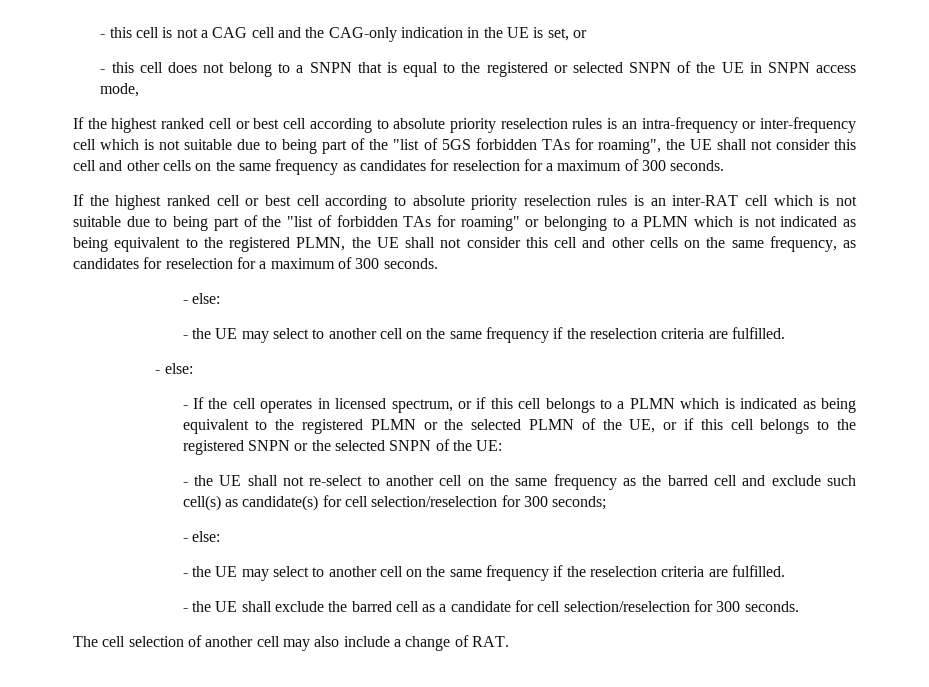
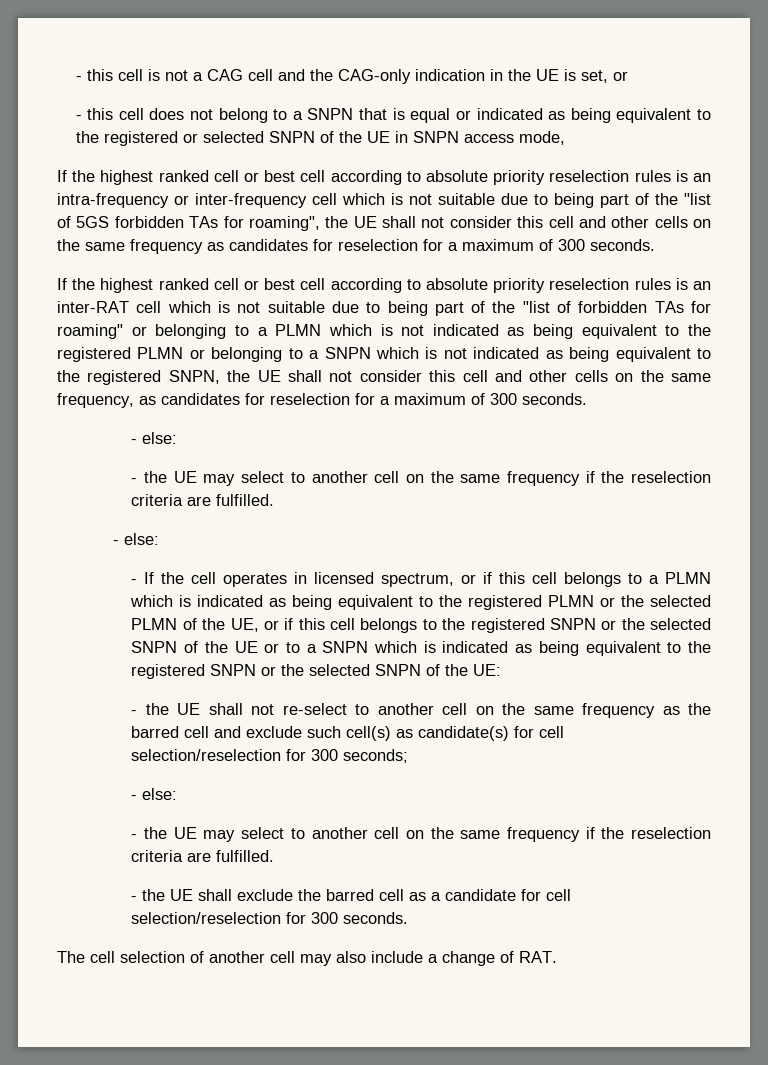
(439, 69) none -> [455,108,692,123] or indicated as being equivalent
[296,237,346,251] PLMN, -> [137,347,712,362] [57,370,220,385] PLMN or belonging to a SNPN which is not indicated as being equivalent to the registered SNPN,
(472, 445) none -> [234,641,712,656] [131,664,469,679] UE or to a SNPN which is indicated as being equivalent to the registered SNPN or the selected SNPN of the

